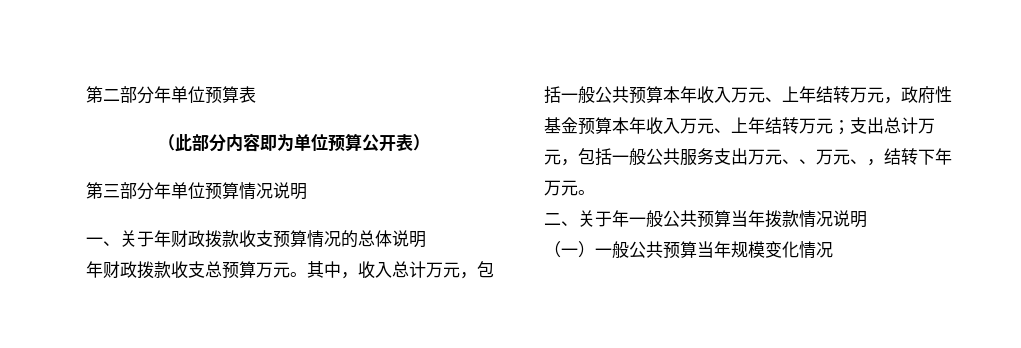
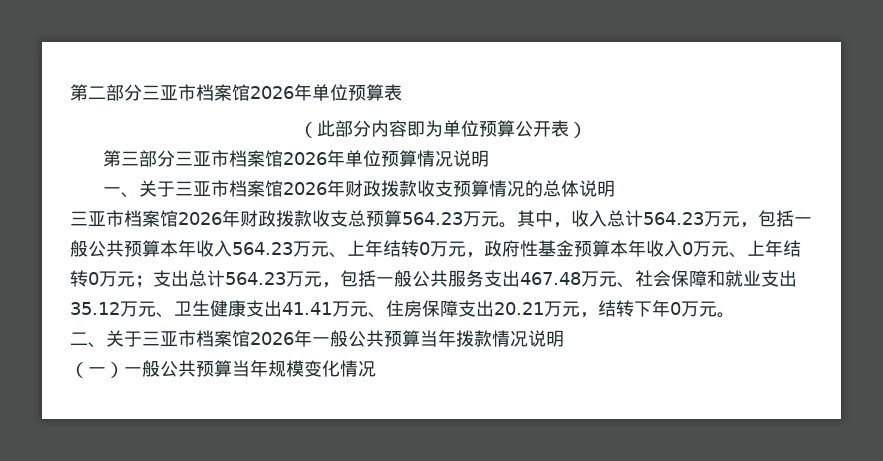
(154, 95) none -> [142,84,294,101] 三亚市档案馆2026
(154, 191) none -> [175,150,328,167] 三亚市档案馆2026
(154, 239) none -> [175,180,328,197] 三亚市档案馆2026
(426, 239) none -> [70,210,222,227] 三亚市档案馆2026
(256, 269) none -> [402,212,463,225] 564.23
(426, 269) none -> [643,212,704,225] 564.23
[731,86,850,103] 万元、上年结转 -> [232,240,430,258] 564.23万元、上年结转0
[680,117,799,134] 万元、上年结转 -> [682,240,801,258] [70,270,99,287] 0万元、上年结转0
(918, 125) none -> [225,272,286,285] 564.23
[748,149,867,165] 万元、、万元、 -> [520,270,797,288] [70,300,580,318] 467.48万元、社会保障和就业支出35.12万元、卫生健康支出41.41万元、住房保障支出20.21万元
(952, 156) none -> [670,302,681,315] 0
(612, 219) none -> [142,330,294,347] 三亚市档案馆2026

